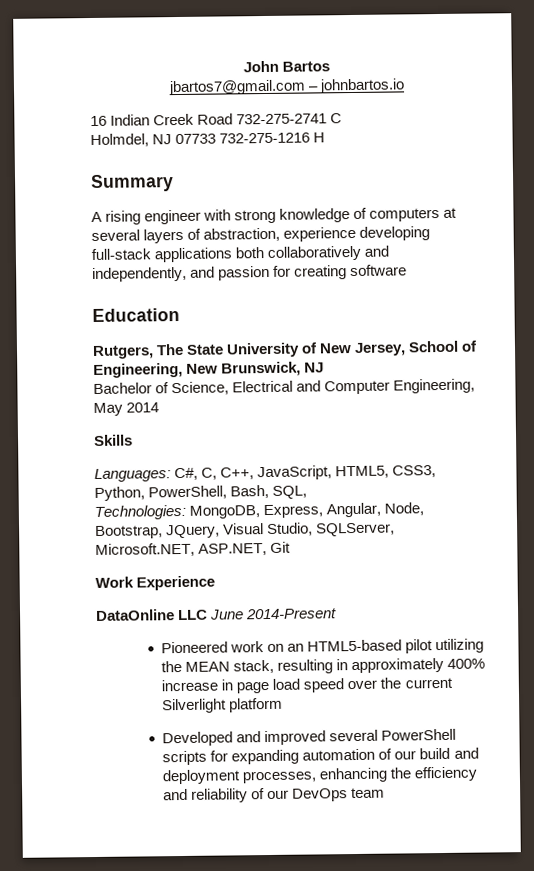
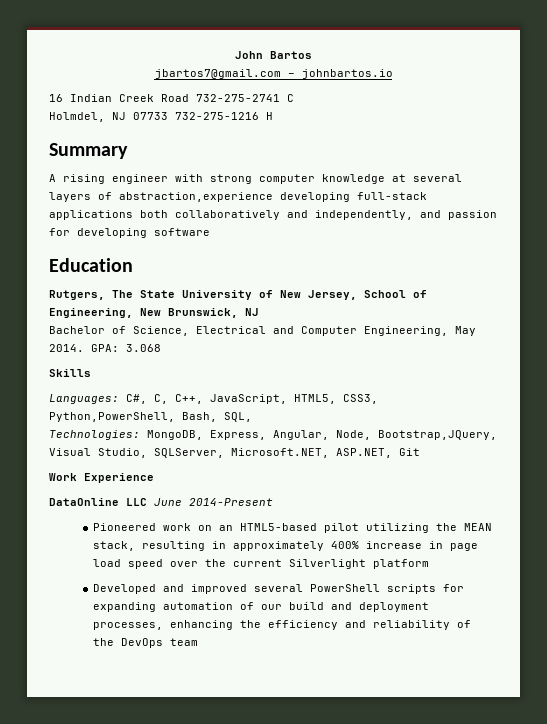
[279,207,441,223] knowledge of computers -> [259,174,385,184] computer knowledge
[203,226,357,242] abstraction, experience -> [119,192,273,202] abstraction,experience
[294,265,348,280] creating -> [77,228,147,238] developing
[126,402,160,413] 2014 -> [49,344,161,352] 2014. GPA: 3.068
[94,485,228,501] Python, PowerShell, -> [49,412,175,422] Python,PowerShell,
[95,524,221,539] Bootstrap, JQuery, -> [378,430,497,440] Bootstrap,JQuery,
[267,789,290,800] our -> [92,638,114,646] the

